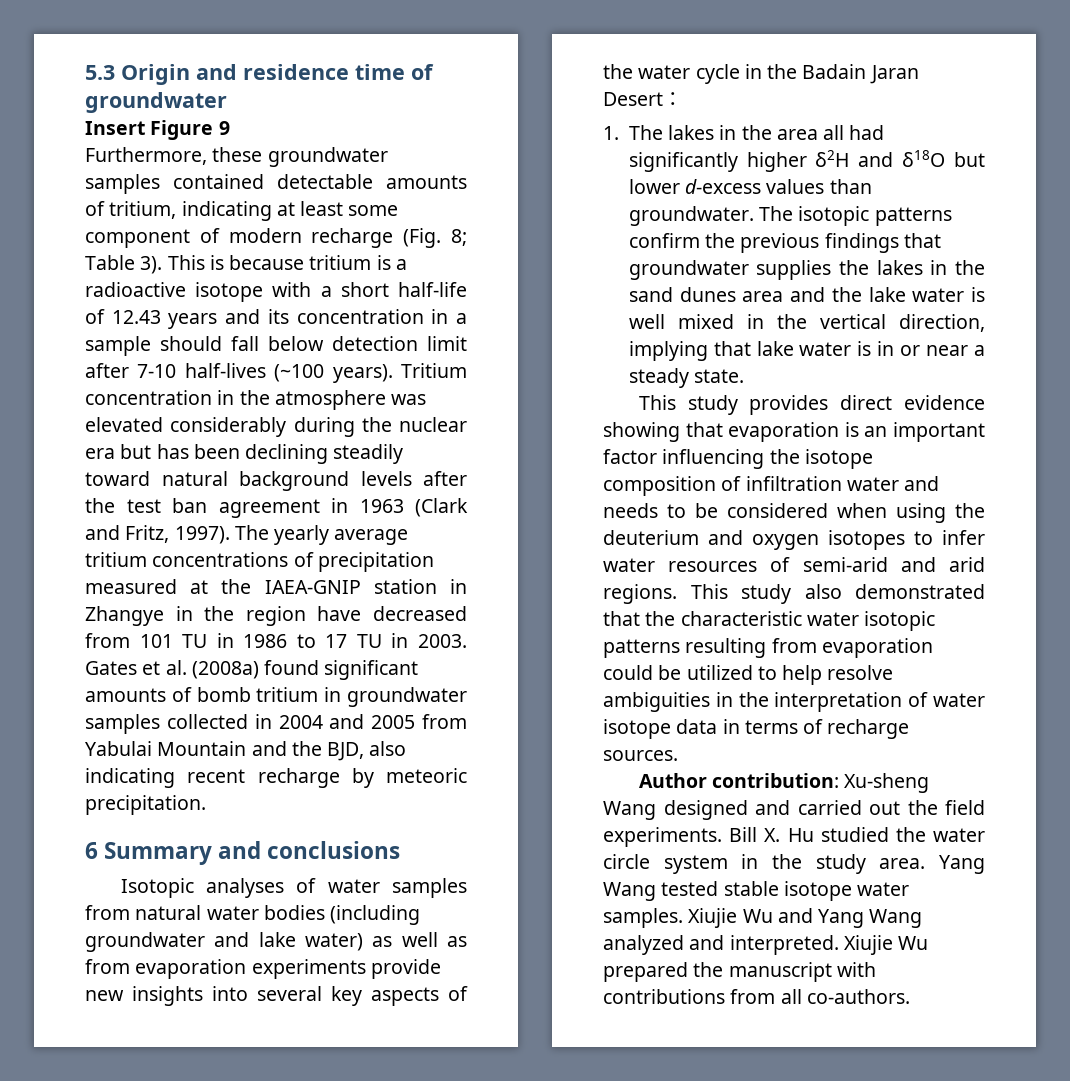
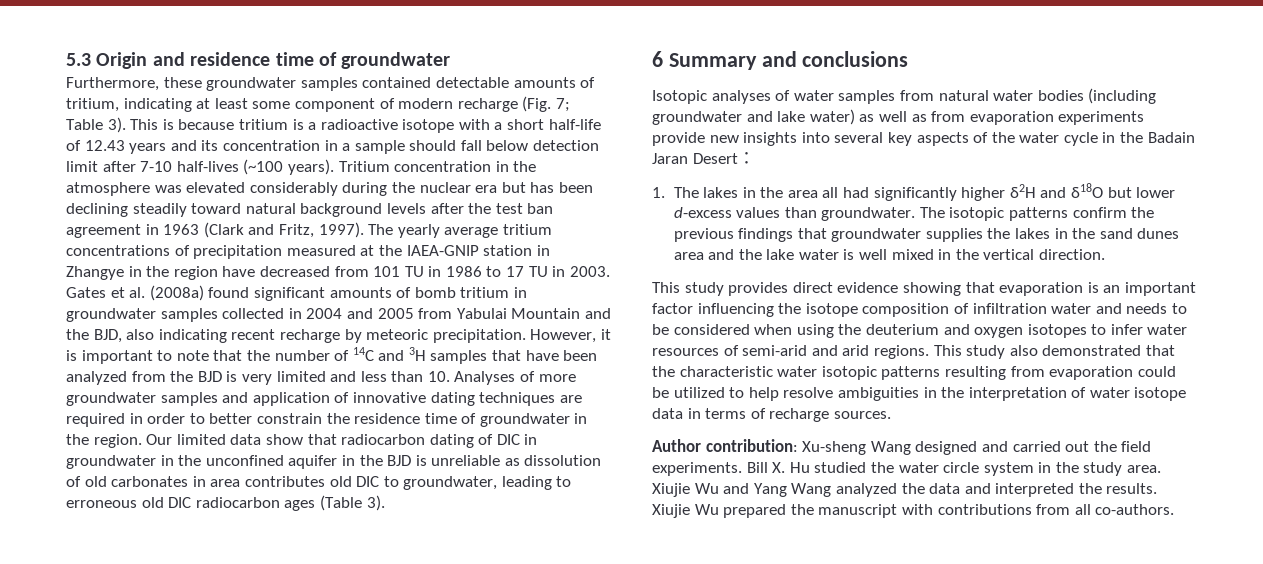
[85,120,230,140] // Insert Figure 9 -> (451, 60) none
[451,229,468,246] 8; -> [555,98,570,112] 7;
(206, 805) none -> [530,329,611,343] [66,347,598,364] [66,371,576,385] [66,392,582,406] [66,413,588,427] [66,434,538,448] [66,455,602,469] [66,476,572,490] [66,495,385,511] However, it is important to note that the number of 14C and 3H samples that have been analyzed from the BJD is very limited and less than 10. Analyses of more groundwater samples and application of innovative dating techniques are required in order to better constrain the residence time of groundwater in the region. Our limited data show that radiocarbon dating of DIC in groundwater in the unconfined aquifer in the BJD is unreliable as dissolution of old carbonates in area contributes old DIC to groundwater, leading to erroneous old DIC radiocarbon ages (Table 3).
[899,314,985,332] [628,341,985,361] [628,368,745,388] direction, implying that lake water is in or near a steady state. -> [1038,249,1105,260] direction.
[939,855,985,874] [603,881,910,901] [603,908,683,928] Yang Wang tested stable isotope water samples. -> (1162, 469) none
[689,935,839,955] and interpreted. -> [901,483,1158,497] the data and interpreted the results.

